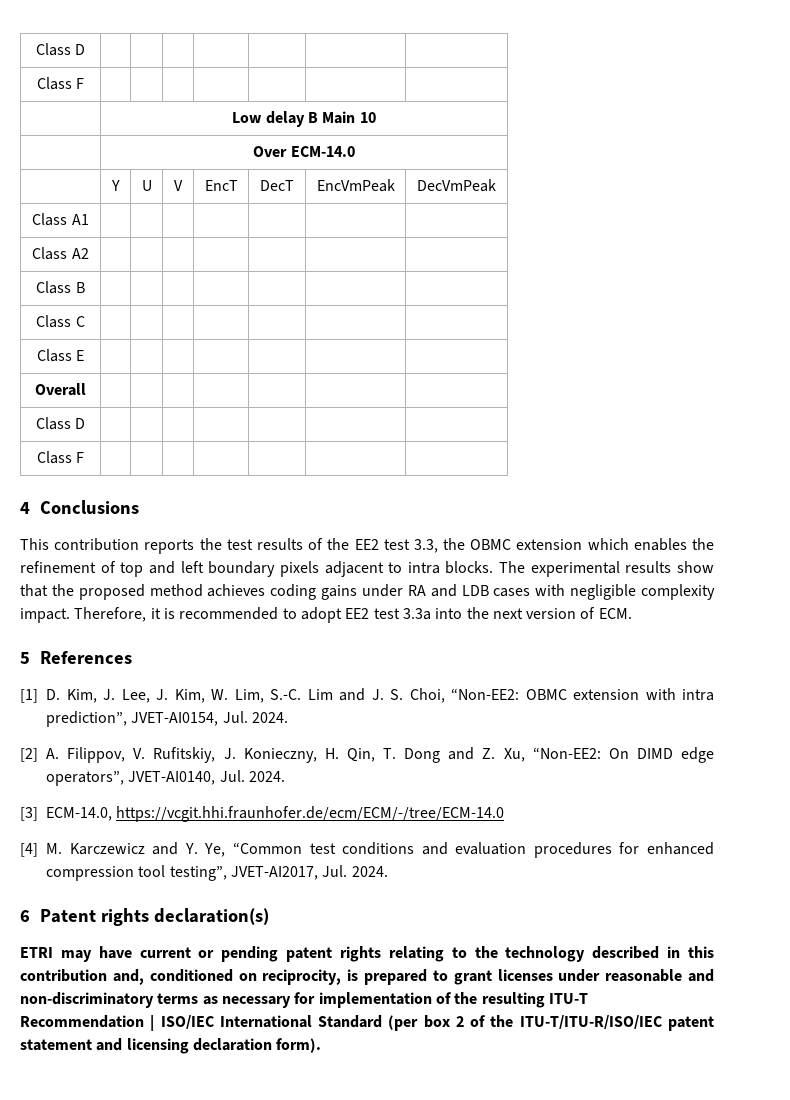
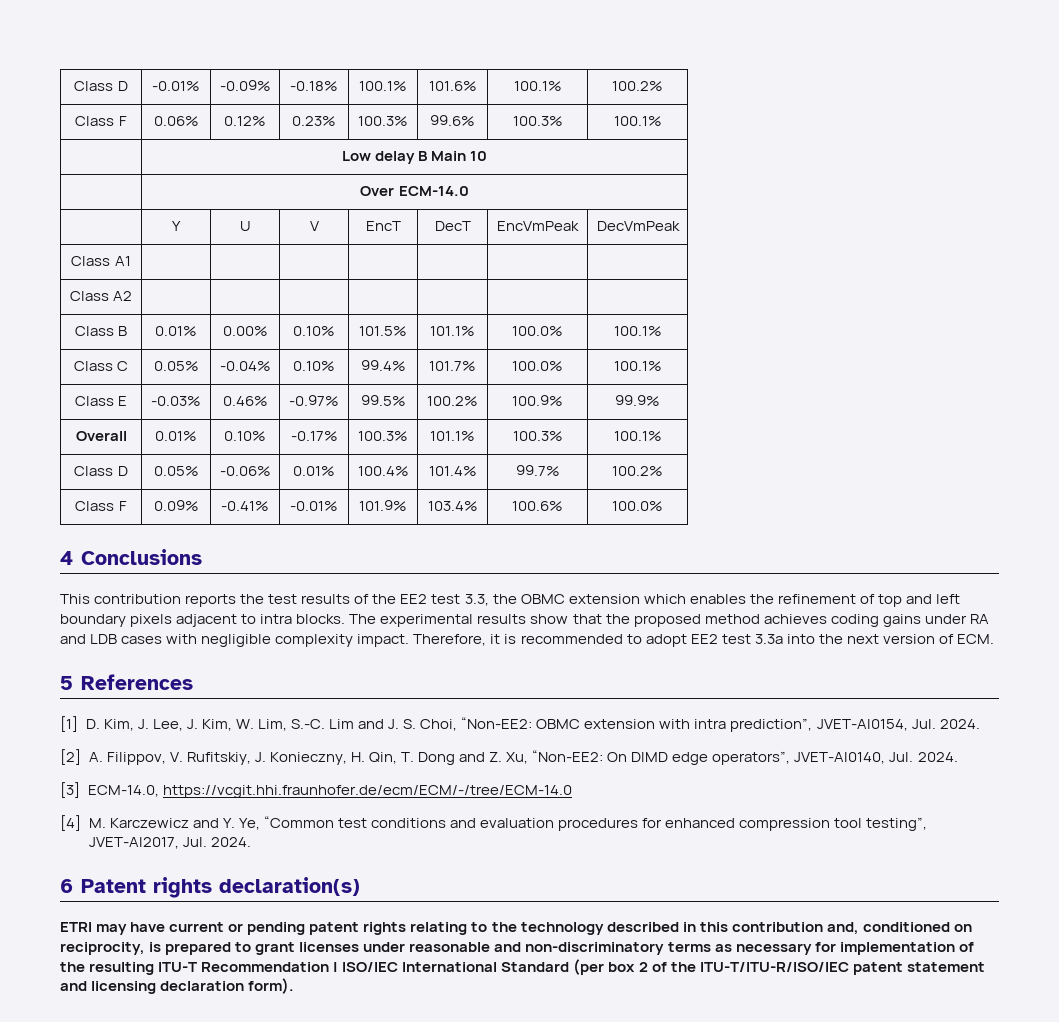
[35,43,86,56] [36,77,85,90] Class D | | | | | | | // Class F | | | | | | | -> [74,81,128,91] [152,81,200,91] [219,80,271,91] [290,81,338,91] [359,81,407,91] [428,81,477,91] [513,81,562,91] [612,81,663,91] [75,116,127,126] [153,116,199,126] [224,116,266,126] [292,116,336,126] [358,116,408,126] [430,115,475,126] [512,116,563,126] [613,116,662,126] Class D | -0.01% | -0.09% | -0.18% | 100.1% | 101.6% | 100.1% | 100.2% // Class F | 0.06% | 0.12% | 0.23% | 100.3% | 99.6% | 100.3% | 100.1%
[36,315,85,328] [36,349,85,362] [35,383,86,396] [35,417,86,430] [36,451,85,464] | | | | | | // Class C | | | | | | | // Class E | | | | | | | // Overall | | | | | | | // Class D | | | | | | | // Class F | | | | | | | -> [155,326,197,336] [222,326,268,336] [293,326,335,336] [359,326,407,336] [430,326,475,336] [512,326,563,336] [613,326,662,336] [73,361,129,371] [153,361,199,371] [219,361,271,371] [293,361,335,371] [360,360,406,371] [429,361,476,371] [512,361,563,371] [613,361,662,371] [74,396,128,406] [151,396,201,406] [222,396,268,406] [289,395,339,406] [360,395,406,406] [427,396,478,406] [512,395,563,406] [615,395,660,406] [75,431,127,441] [155,431,197,441] [224,431,266,441] [290,431,338,441] [358,431,408,441] [430,431,475,441] [512,431,563,441] [613,431,662,441] [74,466,128,476] [153,466,199,476] [219,466,271,476] [293,466,335,476] [357,466,409,476] [428,466,477,476] [515,465,560,476] [612,466,663,476] [75,501,127,511] [153,500,199,511] [221,501,269,511] [290,501,338,511] [359,500,407,511] [427,501,478,511] [512,501,563,511] [612,501,663,511] 0.01% | 0.00% | 0.10% | 101.5% | 101.1% | 100.0% | 100.1% // Class C | 0.05% | -0.04% | 0.10% | 99.4% | 101.7% | 100.0% | 100.1% // Class E | -0.03% | 0.46% | -0.97% | 99.5% | 100.2% | 100.9% | 99.9% // Overall | 0.01% | 0.10% | -0.17% | 100.3% | 101.1% | 100.3% | 100.1% // Class D | 0.05% | -0.06% | 0.01% | 100.4% | 101.4% | 99.7% | 100.2% // Class F | 0.09% | -0.41% | -0.01% | 101.9% | 103.4% | 100.6% | 100.0%

